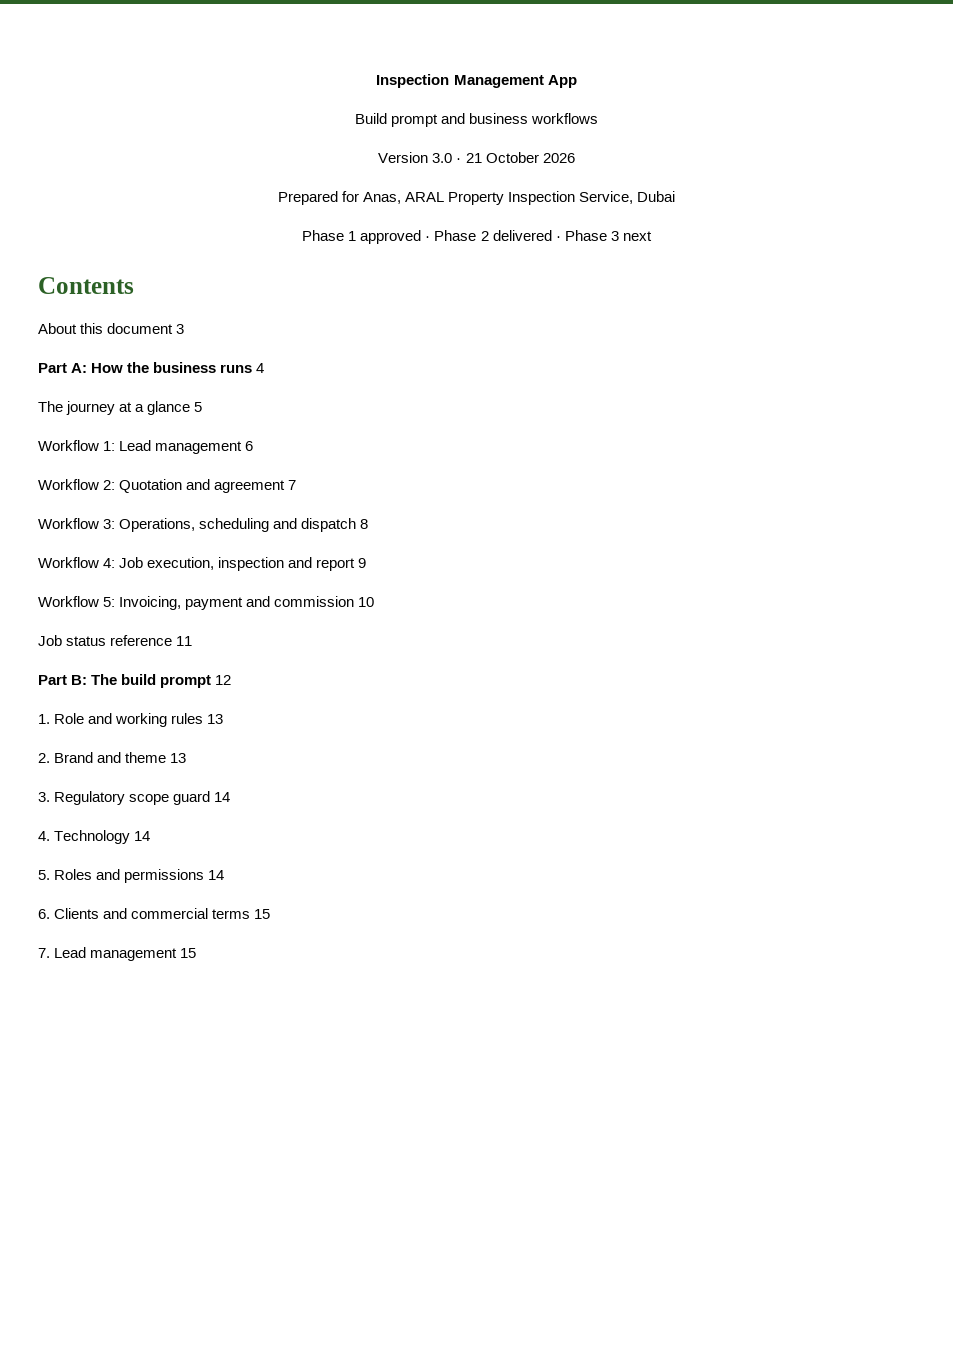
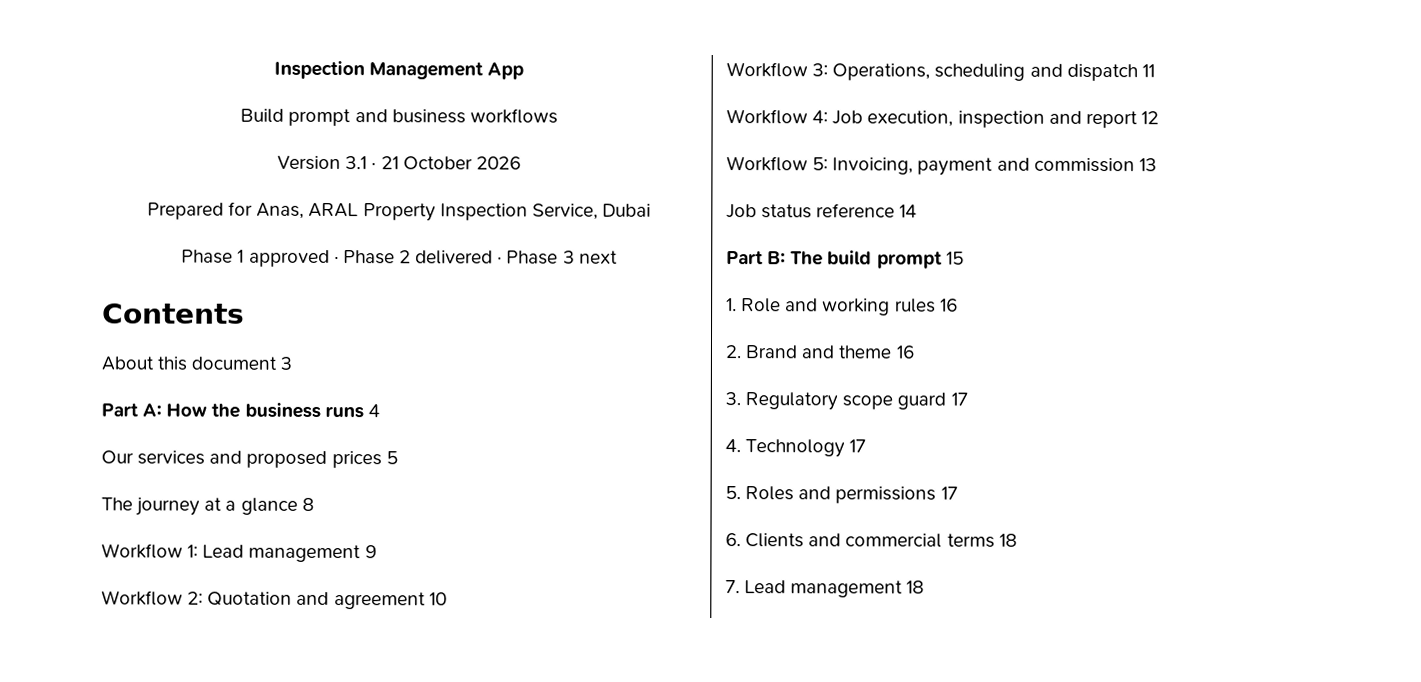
[432,153,453,163] 3.0 -> [345,156,368,170] 3.1
(265, 368) none -> [101,450,398,469] // Our services and proposed prices 5
[194,402,203,412] 5 -> [301,497,314,511] 8
[245,441,254,451] 6 -> [364,545,377,559] 9
[288,480,297,490] 7 -> [428,592,447,606] 10
[360,519,369,529] 8 -> [1141,64,1155,78] 11
[358,558,367,568] 9 -> [1140,111,1159,125] 12
[358,597,375,607] 10 -> [1138,158,1157,172] 13
[176,636,193,646] 11 -> [899,204,918,218] 14
[215,675,232,685] 12 -> [945,251,964,265] 15
[207,714,224,724] 13 -> [939,298,958,312] 16
[170,753,187,763] 13 -> [895,345,914,359] 16
[214,792,231,802] 14 -> [950,392,968,406] 17
[134,831,151,841] 14 -> [849,439,867,453] 17
[208,870,225,880] 14 -> [940,486,958,500] 17
[254,909,271,919] 15 -> [998,533,1017,547] 18
[180,948,197,958] 15 -> [906,580,925,594] 18

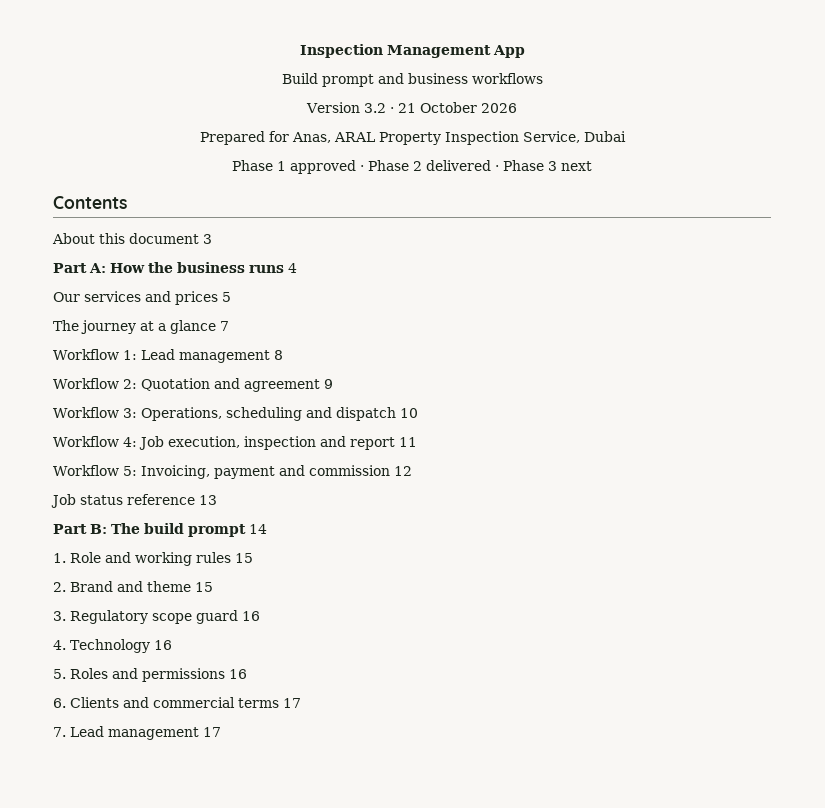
[345,156,368,170] 3.1 -> [363,103,386,113] 3.2
[246,450,328,468] proposed -> (171, 296) none
[301,497,314,511] 8 -> [220,321,229,331] 7
[364,545,377,559] 9 -> [273,350,283,360] 8
[428,592,447,606] 10 -> [323,379,333,389] 9
[1141,64,1155,78] 11 -> [399,408,418,418] 10
[1140,111,1159,125] 12 -> [398,437,417,447] 11
[1138,158,1157,172] 13 -> [393,466,412,476] 12
[899,204,918,218] 14 -> [199,495,217,505] 13
[945,251,964,265] 15 -> [249,524,267,534] 14
[939,298,958,312] 16 -> [235,553,253,563] 15
[895,345,914,359] 16 -> [195,582,213,592] 15
[950,392,968,406] 17 -> [242,611,260,621] 16
[849,439,867,453] 17 -> [153,640,172,650] 16
[940,486,958,500] 17 -> [229,669,247,679] 16
[998,533,1017,547] 18 -> [283,698,301,708] 17
[906,580,925,594] 18 -> [203,727,221,737] 17

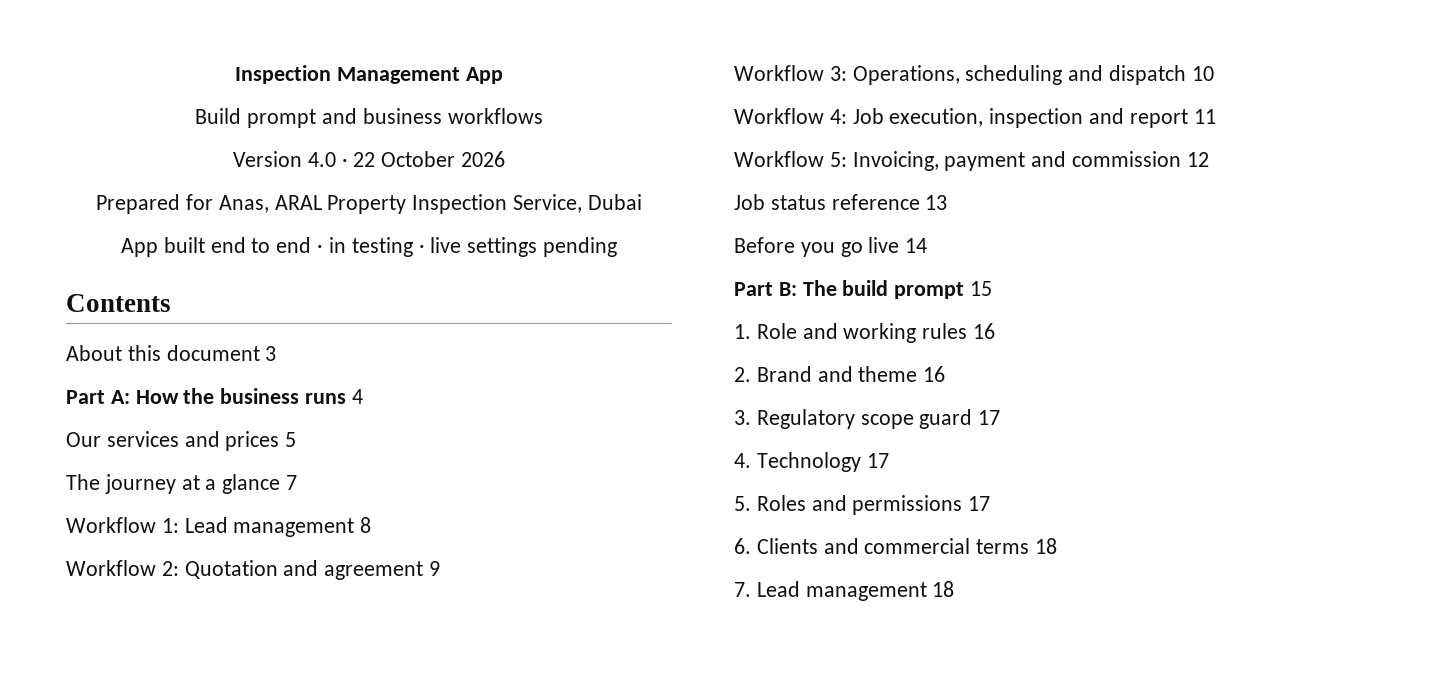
[363,103,416,113] 3.2 · 21 -> [307,152,376,167] 4.0 · 22
[232,160,592,174] Phase 1 approved · Phase 2 delivered · Phase 3 next -> [121,237,617,257] App built end to end · in testing · live settings pending
(217, 500) none -> [734,237,928,257] // Before you go live 14
[249,524,267,534] 14 -> [970,281,993,296] 15
[235,553,253,563] 15 -> [973,323,996,339] 16
[195,582,213,592] 15 -> [923,366,946,382] 16
[242,611,260,621] 16 -> [978,410,1001,425] 17
[153,640,172,650] 16 -> [866,453,889,468] 17
[229,669,247,679] 16 -> [968,496,991,511] 17
[283,698,301,708] 17 -> [1035,538,1058,554] 18
[203,727,221,737] 17 -> [932,581,955,597] 18

